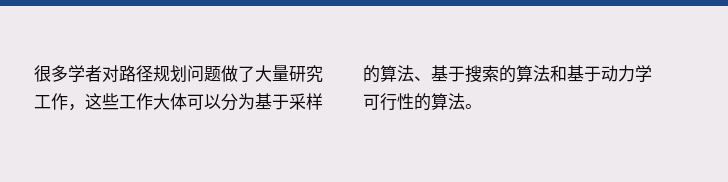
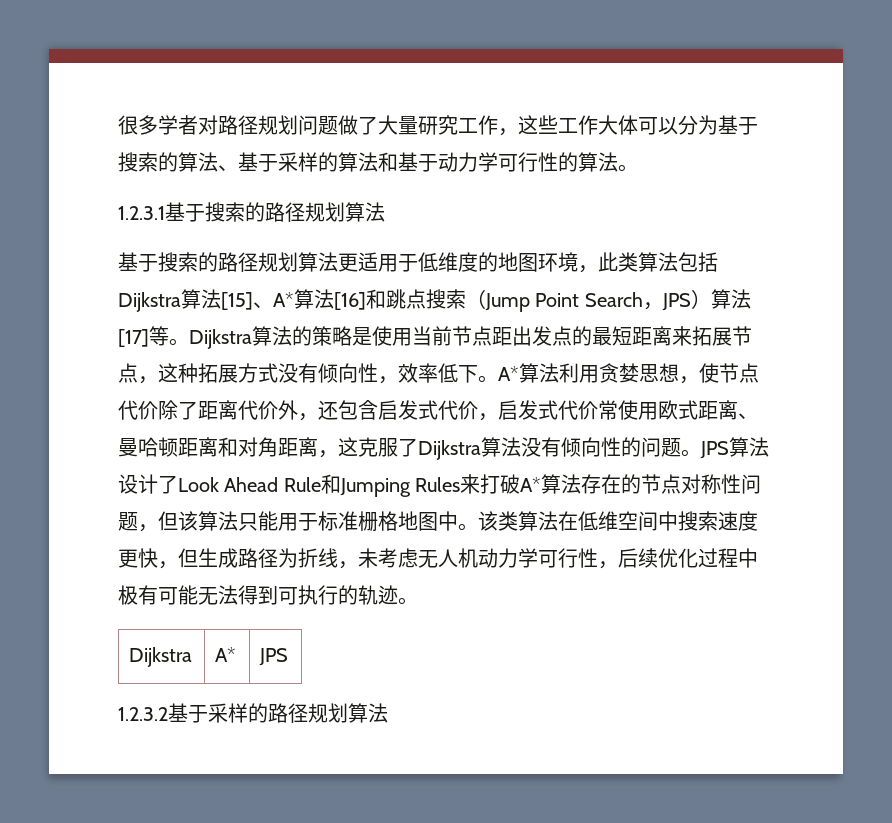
[289,93,323,110] 采样 -> [118,152,158,172] 搜索
[465,65,499,83] 搜索 -> [278,152,318,172] 采样
(482, 106) none -> [118,202,385,222] [118,252,718,273] [118,289,751,312] [118,326,752,349] [118,363,759,384] [118,400,758,421] [118,437,769,460] [118,474,762,497] [118,511,758,532] [118,548,758,569] [118,585,418,605] [129,647,193,667] [215,647,237,662] [259,648,289,666] [118,703,388,723] // 1.2.3.1基于搜索的路径规划算法 // 基于搜索的路径规划算法更适用于低维度的地图环境，此类算法包括Dijkstra算法[15]、A*算法[16]和跳点搜索（Jump Point Search，JPS）算法[17]等。Dijkstra算法的策略是使用当前节点距出发点的最短距离来拓展节点，这种拓展方式没有倾向性，效率低下。A*算法利用贪婪思想，使节点代价除了距离代价外，还包含启发式代价，启发式代价常使用欧式距离、曼哈顿距离和对角距离，这克服了Dijkstra算法没有倾向性的问题。JPS算法设计了Look Ahead Rule和Jumping Rules来打破A*算法存在的节点对称性问题，但该算法只能用于标准栅格地图中。该类算法在低维空间中搜索速度更快，但生成路径为折线，未考虑无人机动力学可行性，后续优化过程中极有可能无法得到可执行的轨迹。 // Dijkstra | A* | JPS // 1.2.3.2基于采样的路径规划算法

